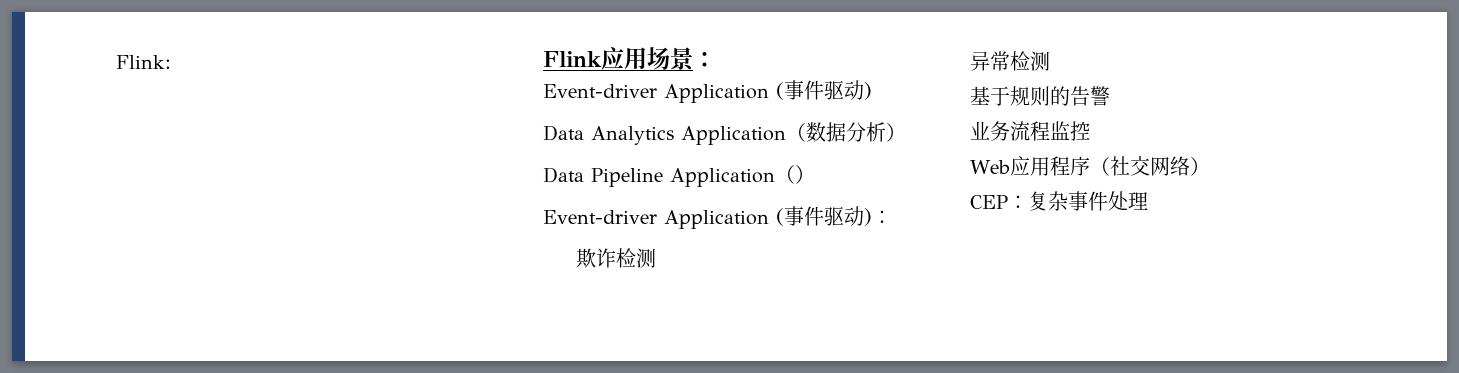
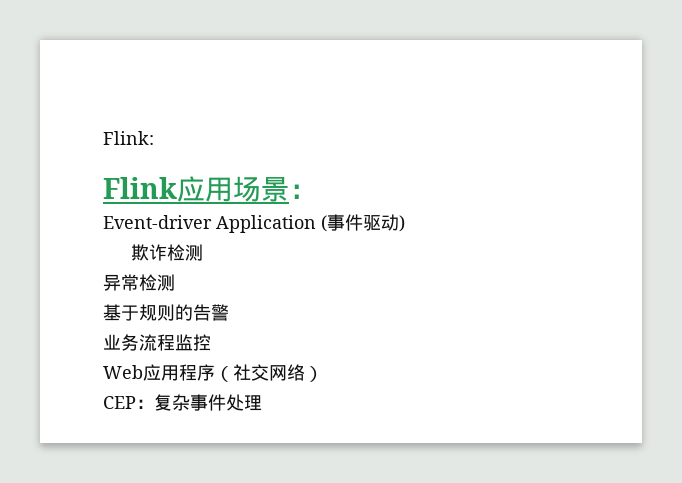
[543,122,906,145] [543,165,815,187] [543,206,892,229] // Data Analytics Application（数据分析） // Data Pipeline Application（） // Event-driver Application (事件驱动)： -> (405, 223) none

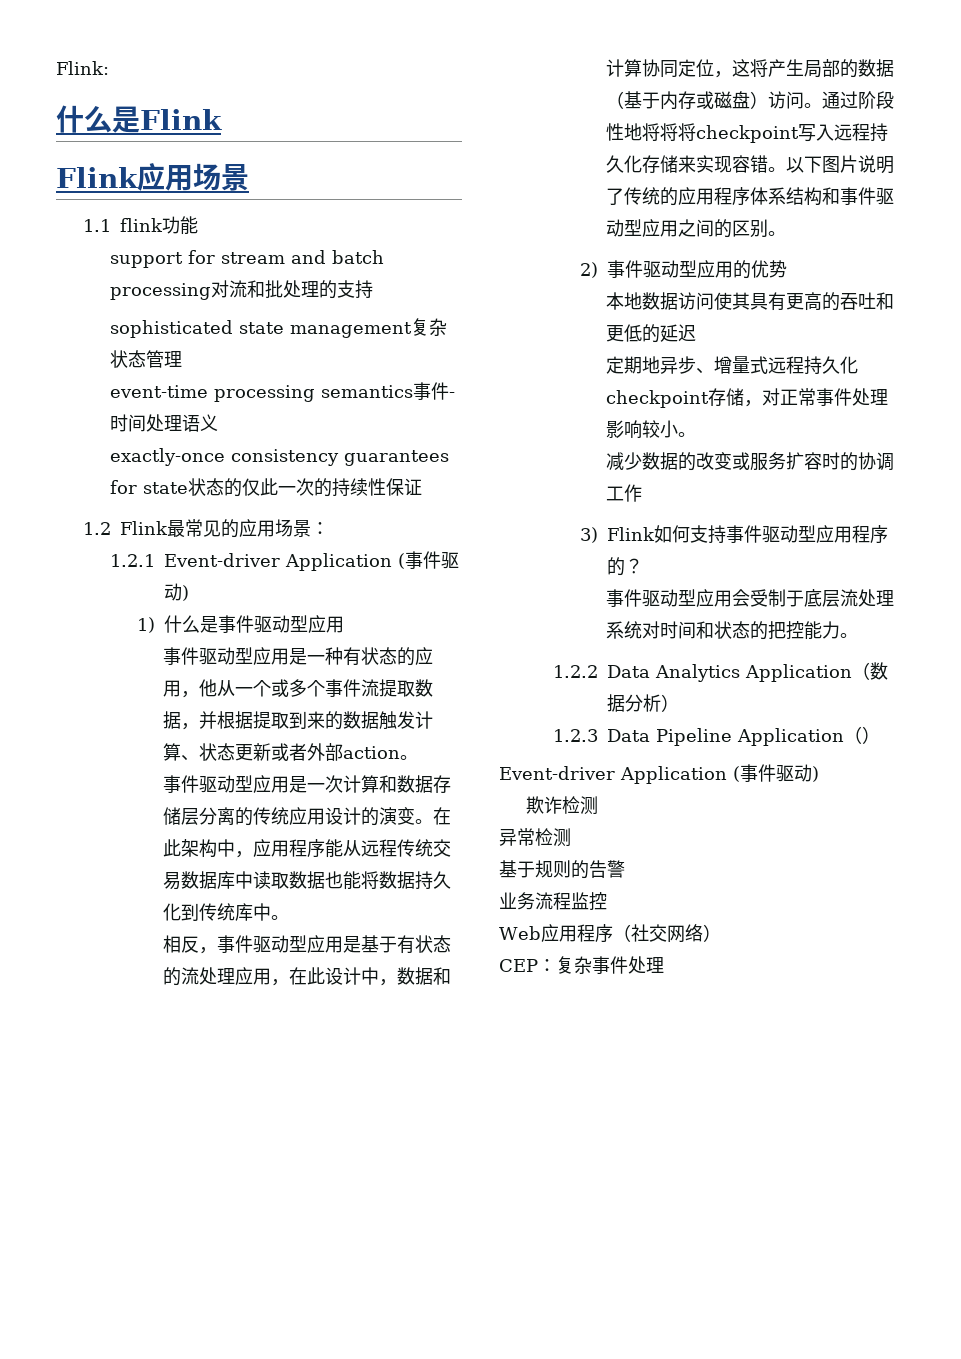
(154, 138) none -> [56,105,222,133] // 什么是Flink
[289,184,317,199] ： -> [82,216,198,235] [109,250,384,268] [109,280,373,300] [109,318,447,338] [109,350,182,368] [109,382,455,402] [109,414,218,432] [109,448,449,466] [109,478,422,497] [82,519,329,538] [109,551,459,571] [163,583,189,601] [136,615,344,633] [163,647,434,666] [163,679,434,698] [163,711,434,730] [163,743,419,761] [163,775,452,793] [163,807,452,826] [163,839,452,858] [163,871,452,890] [163,903,290,921] [163,935,452,954] [163,967,452,986] [606,59,895,78] [606,91,895,110] [606,123,889,143] [606,155,895,174] [606,187,895,206] [606,219,787,238] [579,260,787,279] [606,292,895,311] [606,324,697,343] [606,356,859,375] [606,388,889,408] [606,420,697,439] [606,452,895,471] [606,484,643,502] [579,525,888,544] [606,557,643,576] [606,589,895,607] [606,621,859,640] [552,662,888,682] [606,694,679,712] [552,726,880,746] // 1.1 flink功能 // support for stream and batch processing对流和批处理的支持 // sophisticated state management复杂状态管理 // event-time processing semantics事件-时间处理语义 // exactly-once consistency guarantees for state状态的仅此一次的持续性保证 // 1.2 Flink最常见的应用场景： // 1.2.1 Event-driver Application (事件驱动) // 1)什么是事件驱动型应用 // 事件驱动型应用是一种有状态的应用，他从一个或多个事件流提取数据，并根据提取到来的数据触发计算、状态更新或者外部action。 // 事件驱动型应用是一次计算和数据存储层分离的传统应用设计的演变。在此架构中，应用程序能从远程传统交易数据库中读取数据也能将数据持久化到传统库中。 // 相反，事件驱动型应用是基于有状态的流处理应用，在此设计中，数据和计算协同定位，这将产生局部的数据（基于内存或磁盘）访问。通过阶段性地将将将checkpoint写入远程持久化存储来实现容错。以下图片说明了传统的应用程序体系结构和事件驱动型应用之间的区别。 // 2)事件驱动型应用的优势 // 本地数据访问使其具有更高的吞吐和更低的延迟 // 定期地异步、增量式远程持久化checkpoint存储，对正常事件处理影响较小。 // 减少数据的改变或服务扩容时的协调工作 // 3) Flink如何支持事件驱动型应用程序的？ // 事件驱动型应用会受制于底层流处理系统对时间和状态的把控能力。 // 1.2.2 Data Analytics Application（数据分析） // 1.2.3 Data Pipeline Application（）

